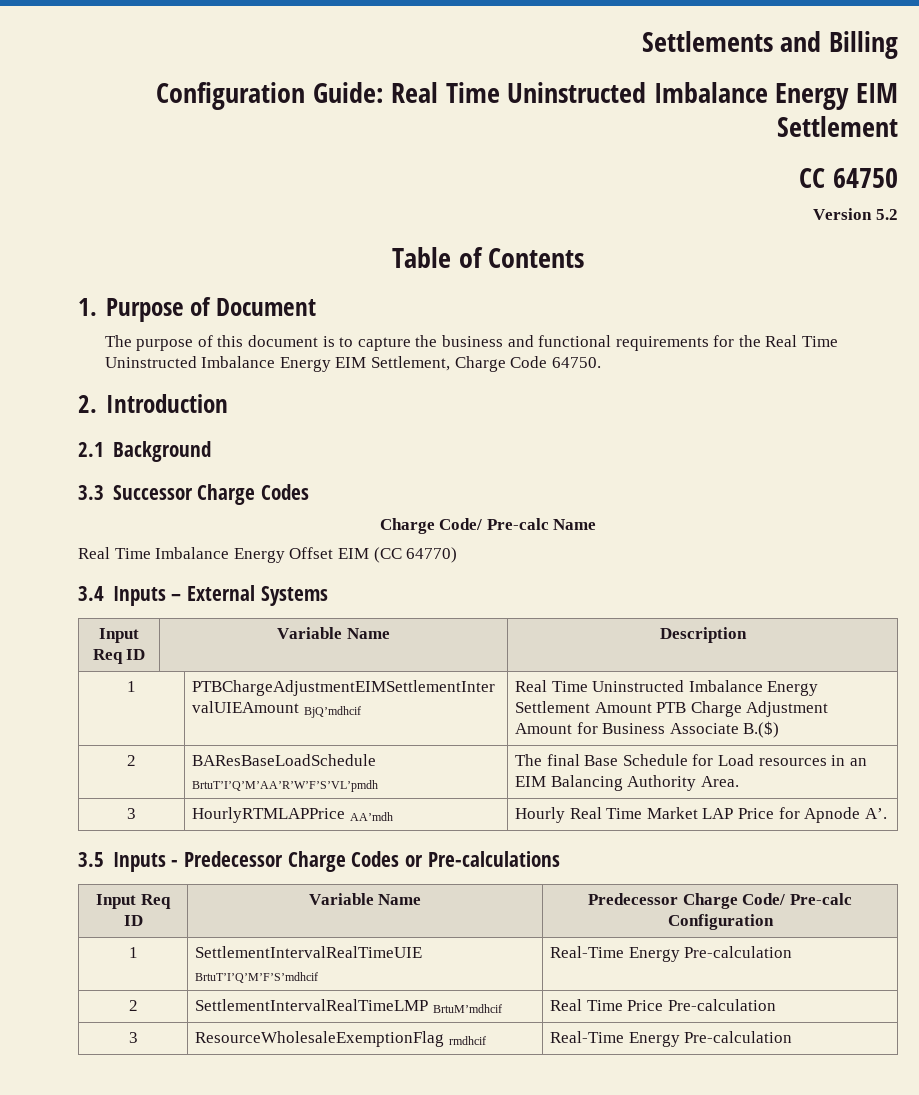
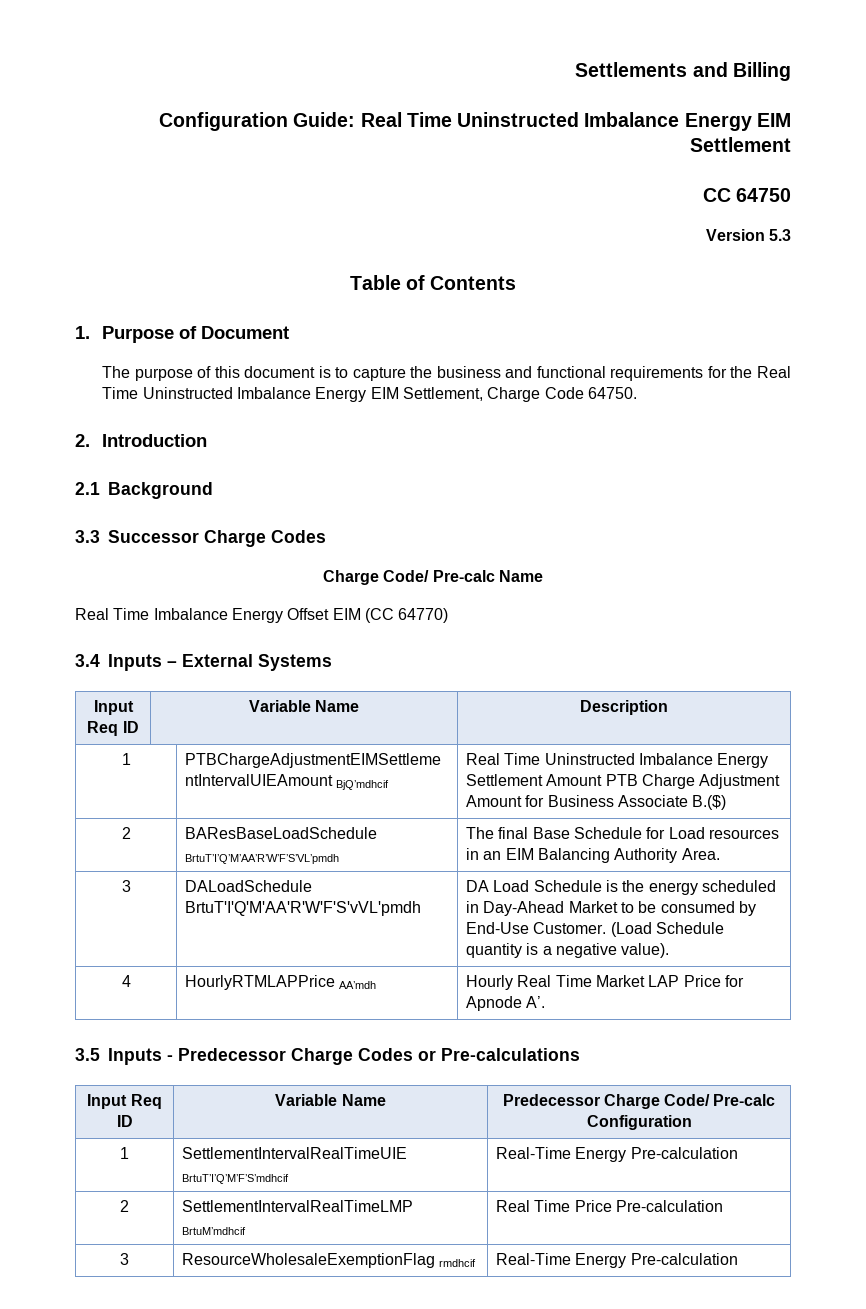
[876,209,898,220] 5.2 -> [769,229,792,241] 5.3
(136, 813) none -> [184,880,312,892] [184,901,421,916] [465,880,776,895] [465,901,756,916] [465,922,724,937] [465,943,670,958] [121,975,131,987] | DALoadSchedule BrtuT'I'Q'M'AA'R'W'F'S'vVL'pmdh | DA Load Schedule is the energy scheduled in Day-Ahead Market to be consumed by End-Use Customer. (Load Schedule quantity is a negative value). // 4

